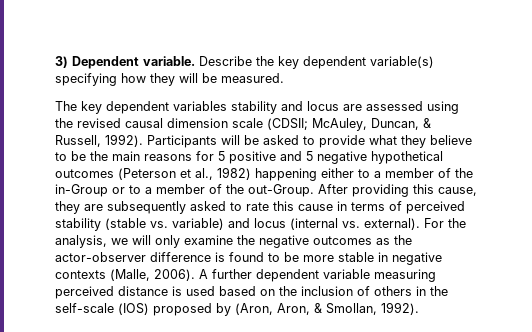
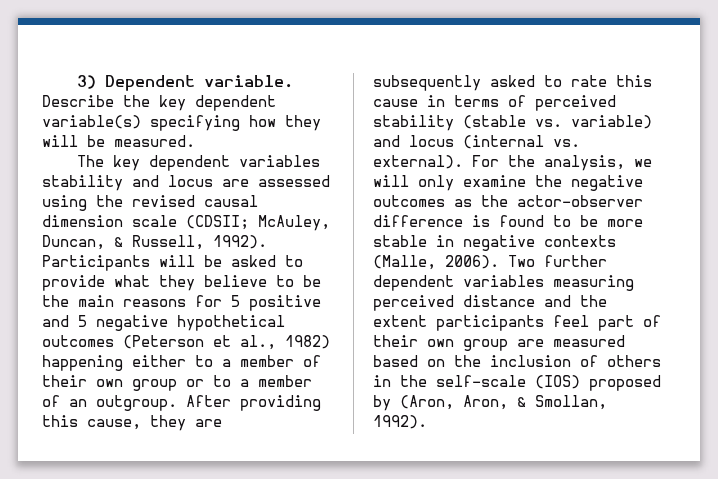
[455,168,473,178] [55,184,108,197] the in-Group -> [42,375,177,391] their own group
[226,184,314,197] the out-Group. -> [69,395,177,411] an outgroup.
[199,269,208,279] A -> [508,255,535,267] Two
[323,269,370,279] variable -> [463,275,544,287] variables
[172,286,215,296] is used -> [544,295,607,307] [373,315,661,331] [373,335,625,351] and the extent participants feel part of their own group are measured

